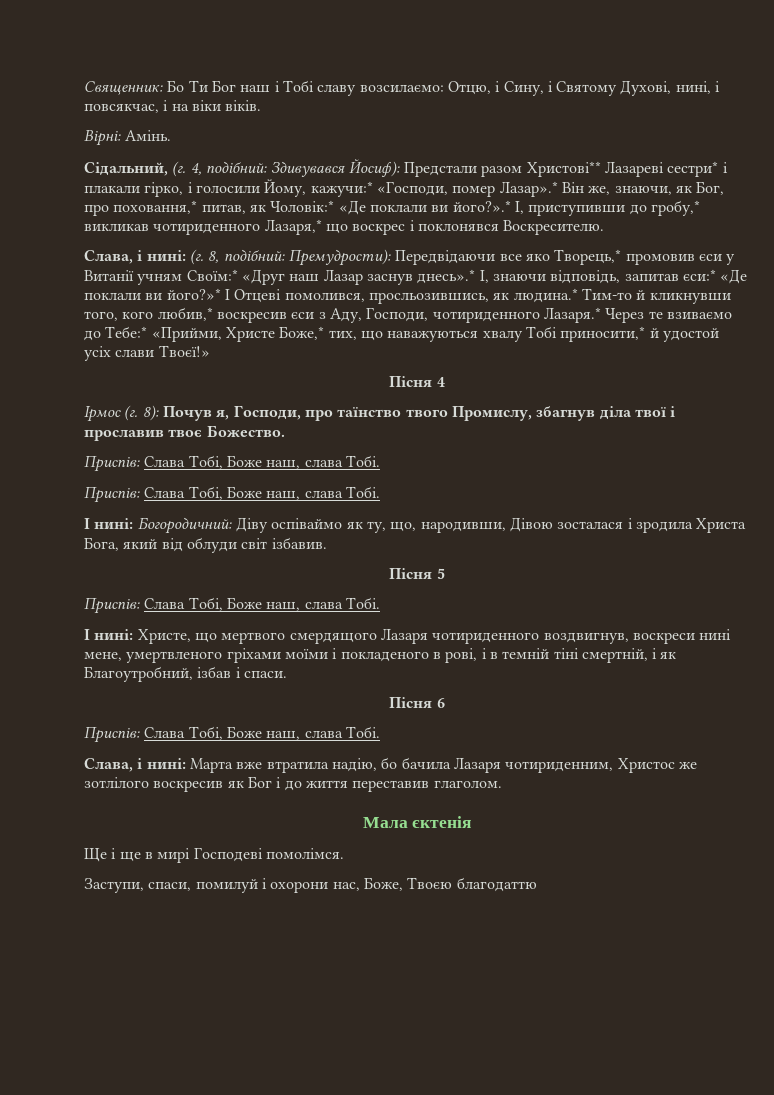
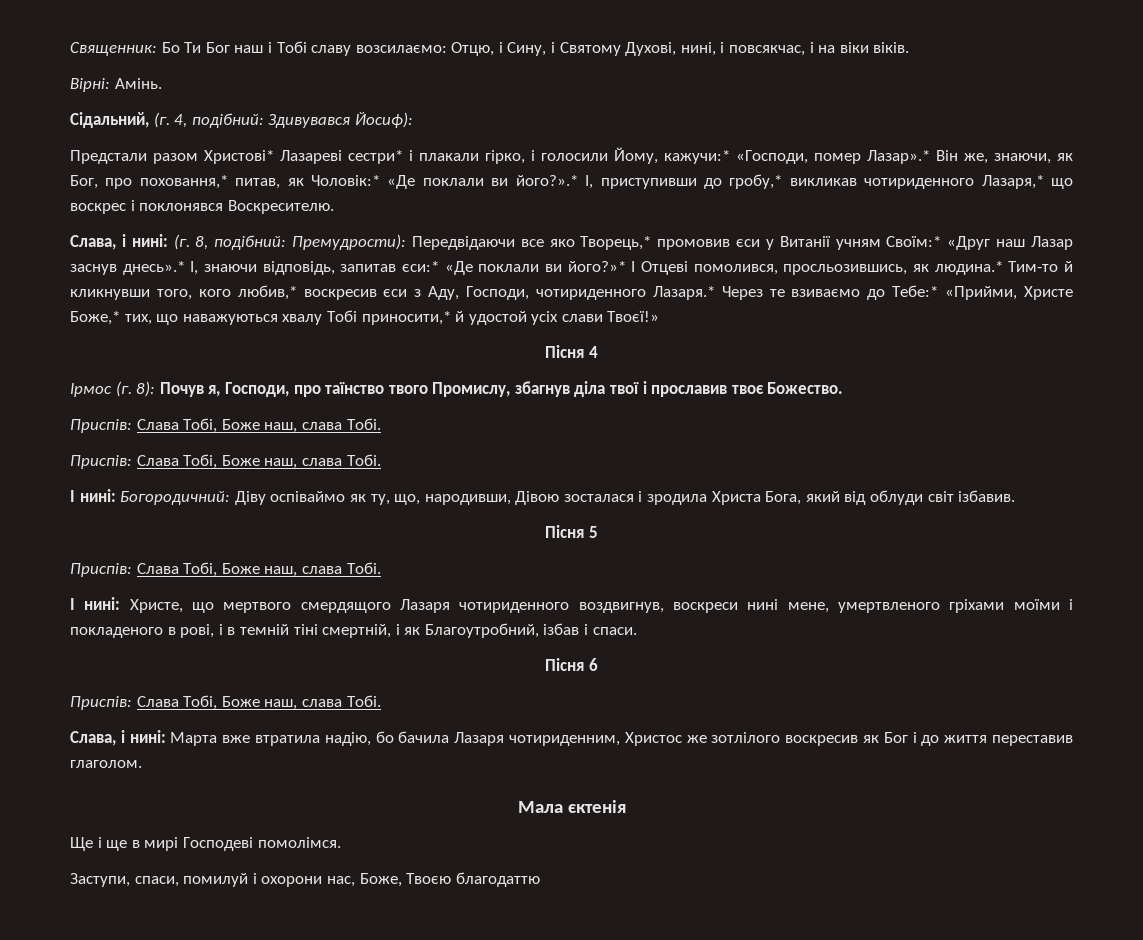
(400, 168) none -> (413, 120) //
[526,161,601,177] Христові** -> [204,150,274,164] Христові*

